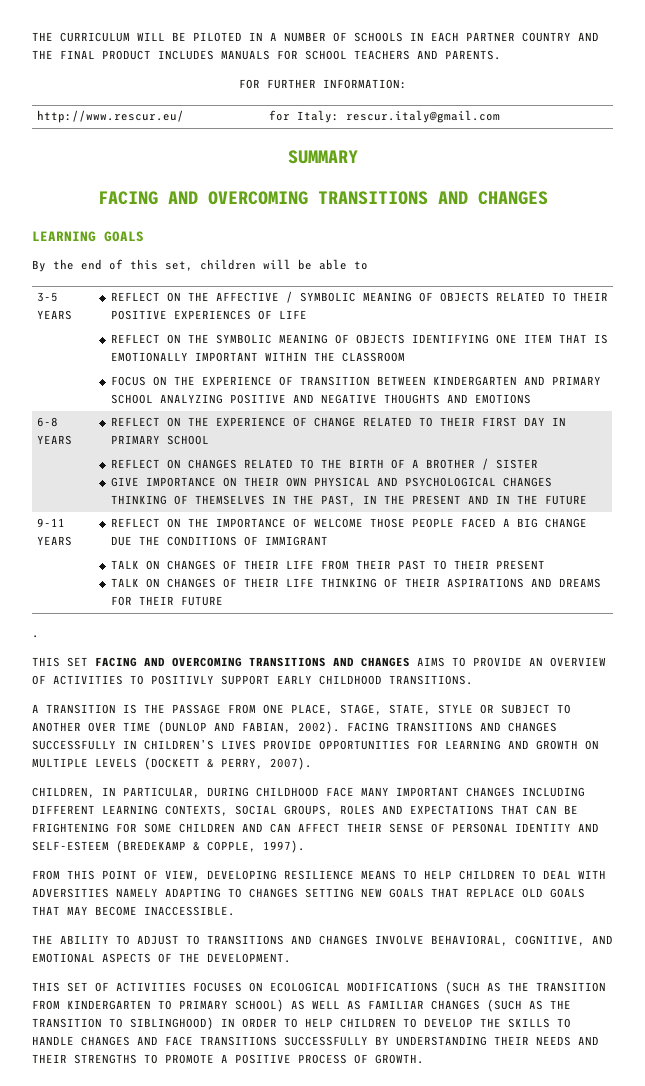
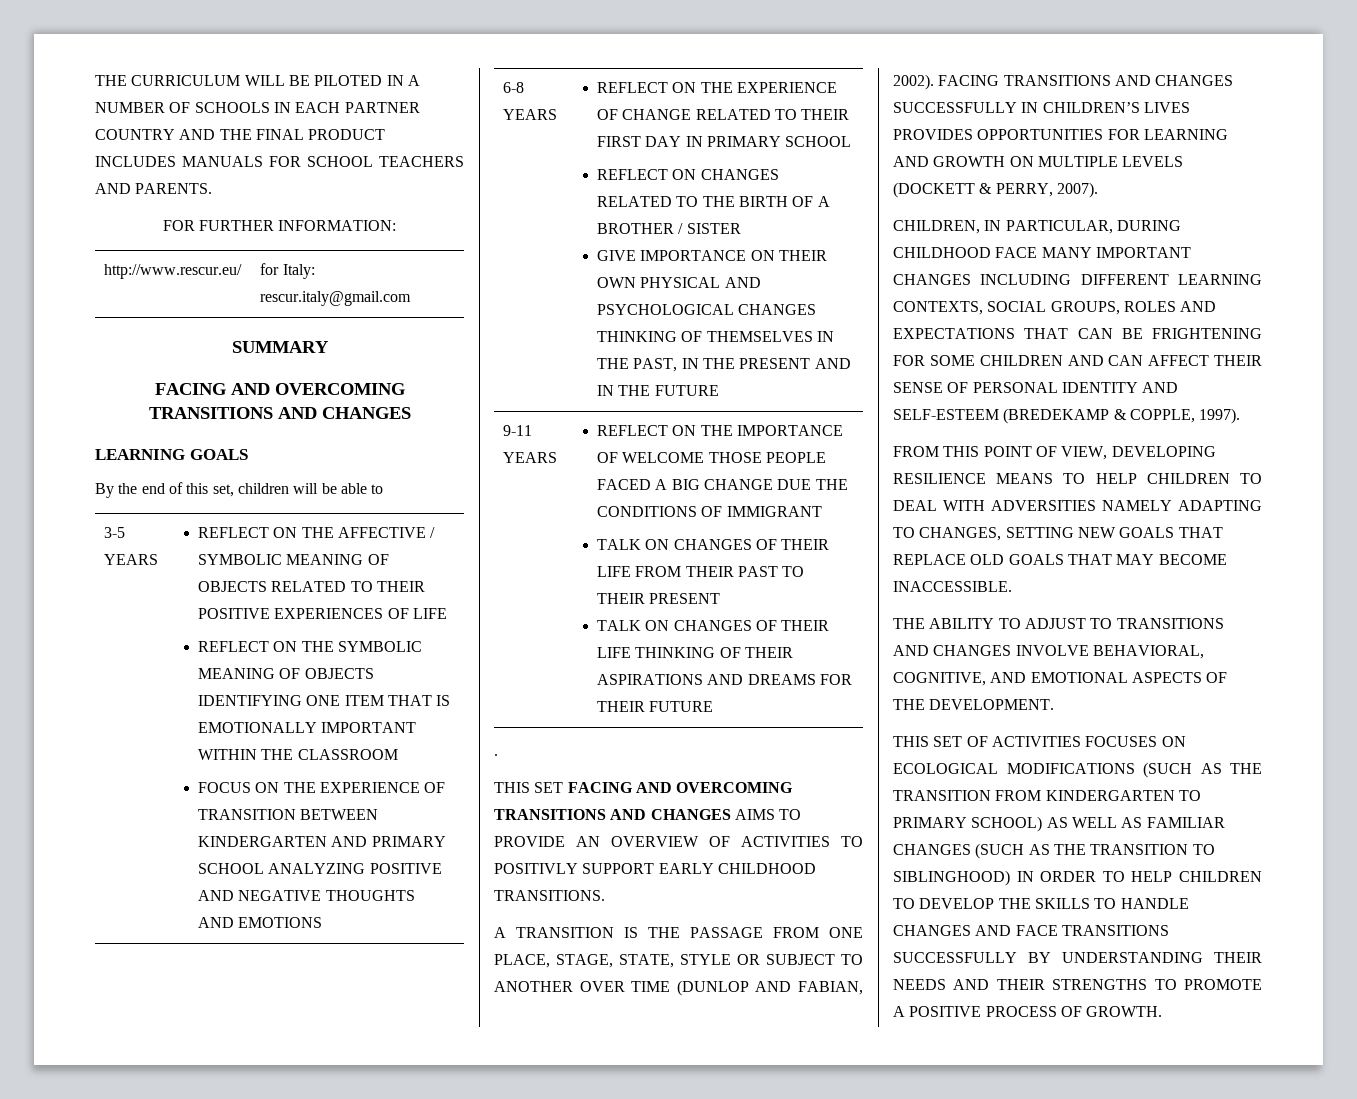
[263,740,312,750] PROVIDE -> [893,129,973,140] PROVIDES
[249,888,298,898] CHANGES -> [919,527,1002,541] CHANGES,

